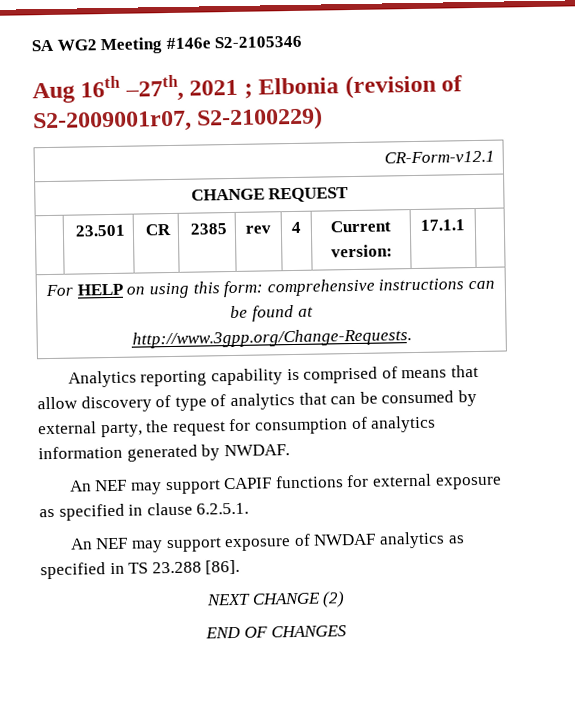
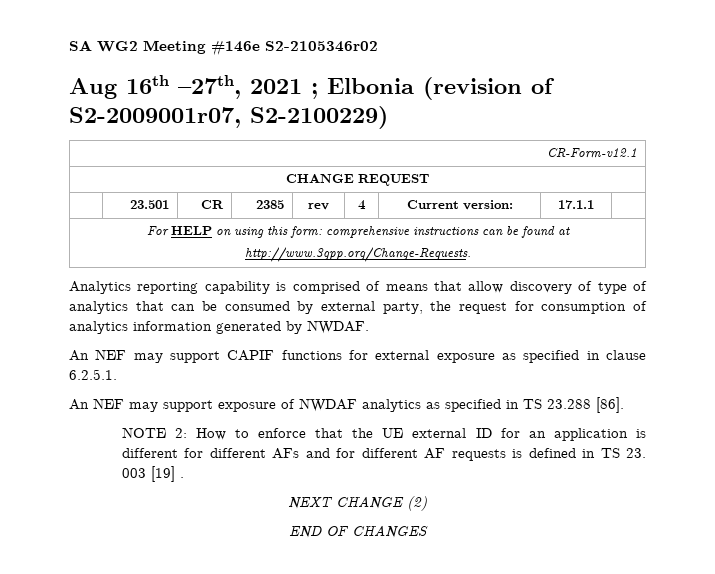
[214,35,303,49] S2-2105346 -> [265,41,378,52] S2-2105346r02
(241, 567) none -> [121,427,646,441] [121,448,646,461] [121,466,184,482] // NOTE 2: How to enforce that the UE external ID for an application is different for different AFs and for different AF requests is defined in TS 23. 003 [19] .

